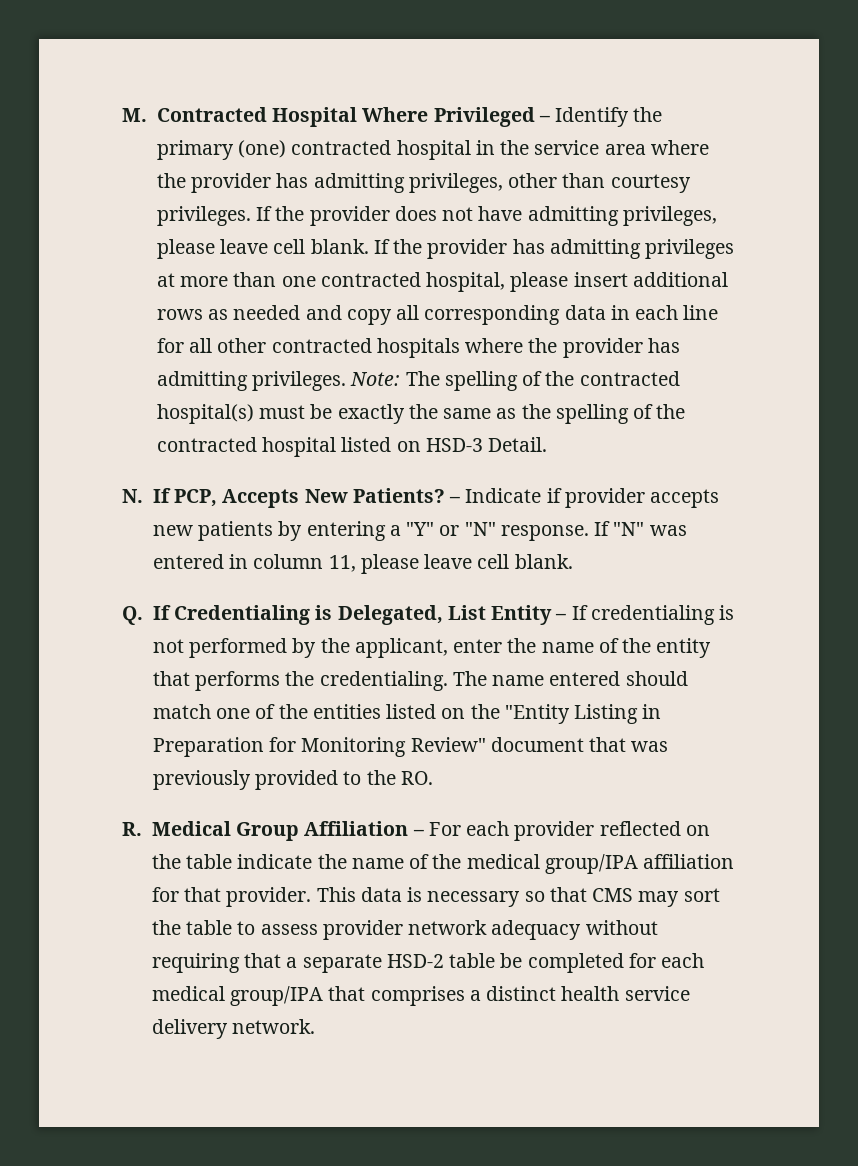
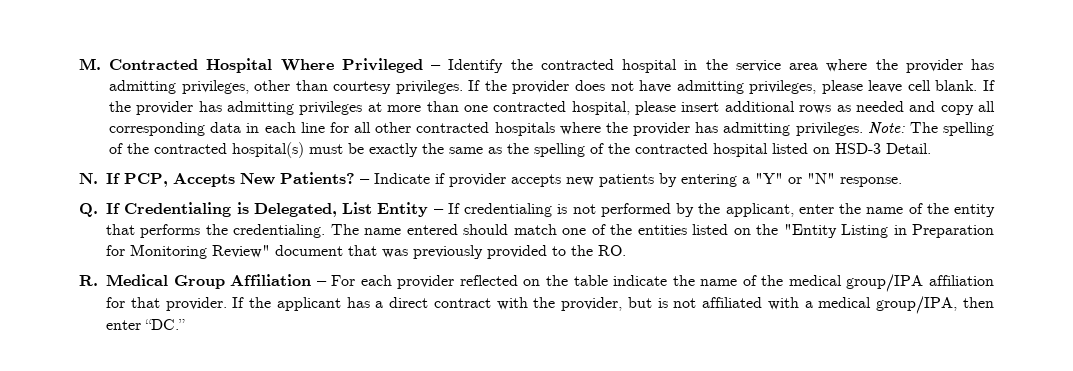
[156,140,287,160] primary (one) -> (533, 64) none
[594,521,687,536] [152,554,573,574] If "N" was entered in column 11, please leave cell blank. -> (902, 182) none
[316,887,720,907] [151,920,658,940] [151,953,705,973] [151,986,690,1006] [151,1019,316,1039] This data is necessary so that CMS may sort the table to assess provider network adequacy without requiring that a separate HSD-2 table be completed for each medical group/IPA that comprises a distinct health service delivery network. -> [232,296,995,314] [106,319,185,330] If the applicant has a direct contract with the provider, but is not affiliated with a medical group/IPA, then enter “DC.”

